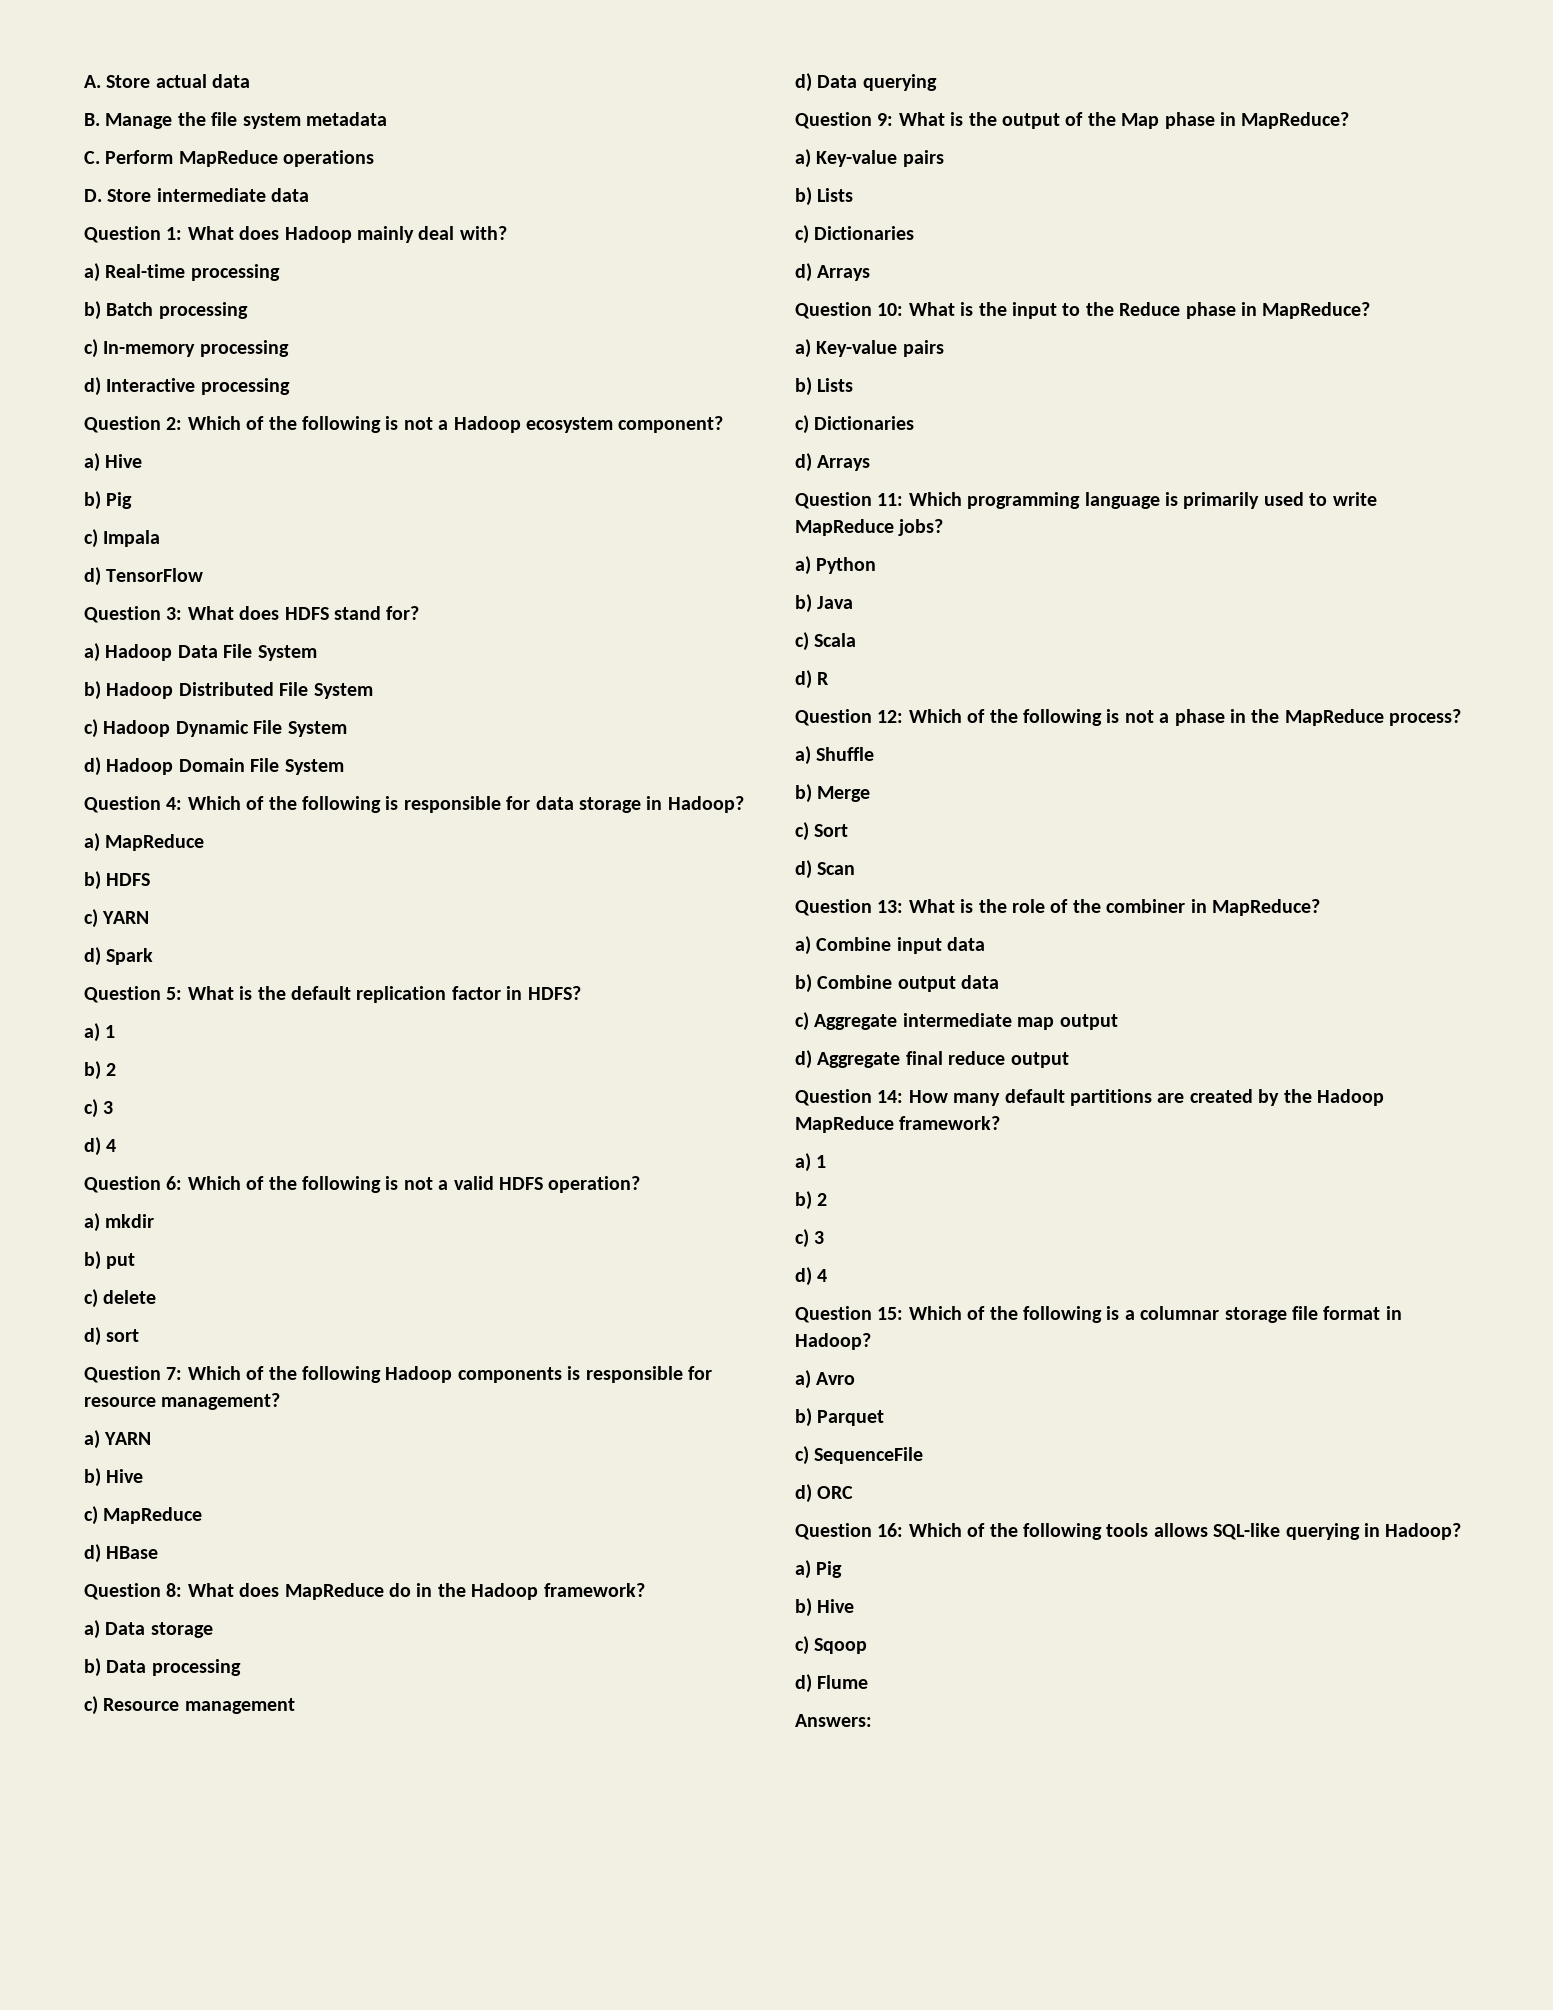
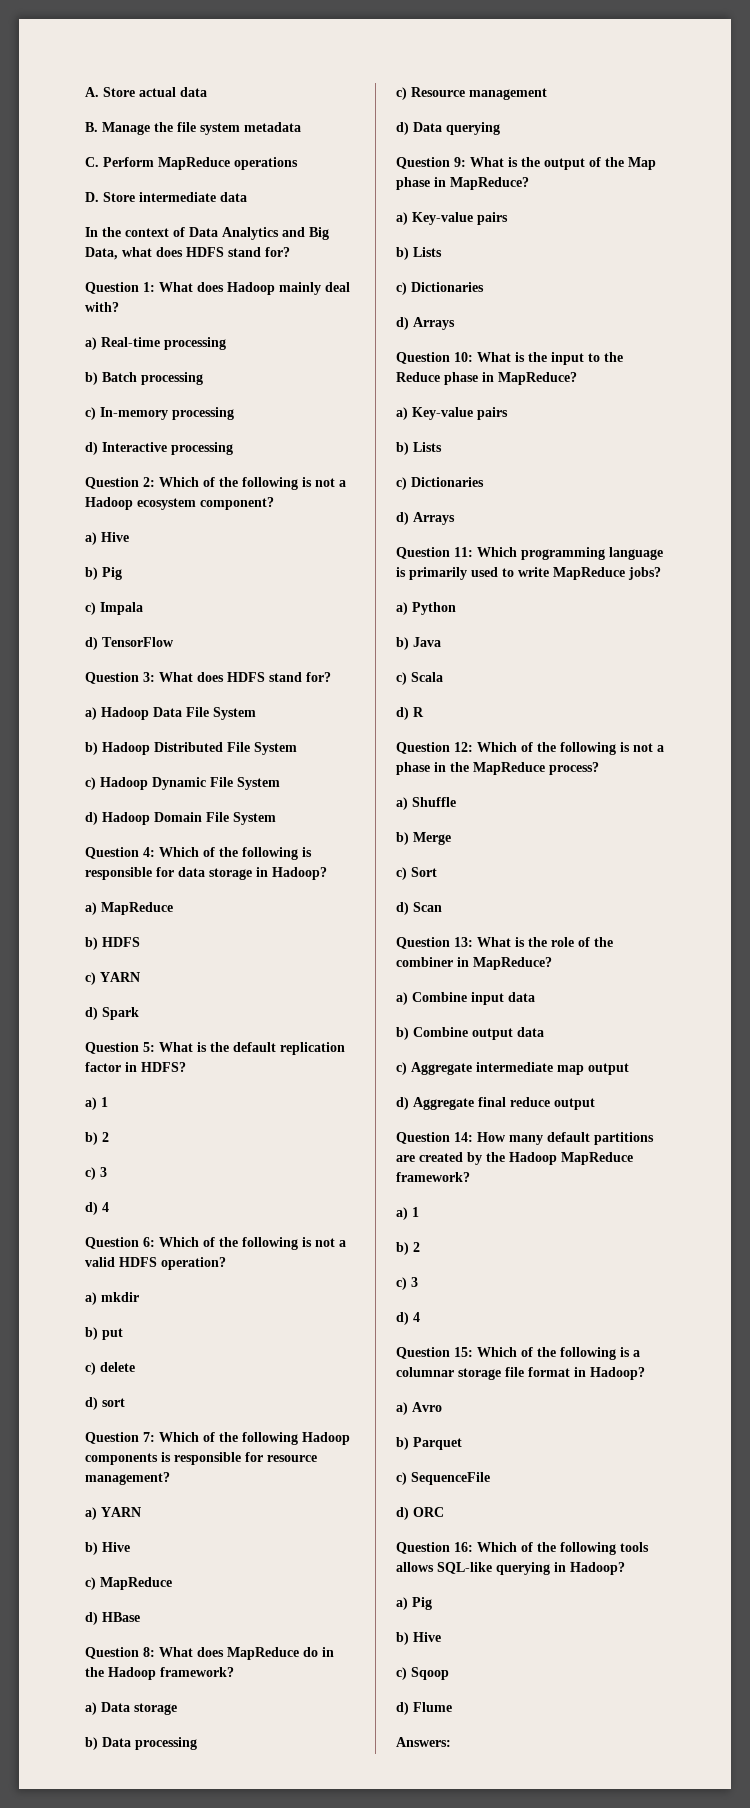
(310, 195) none -> [85,227,329,240] [85,247,290,260] // In the context of Data Analytics and Big Data, what does HDFS stand for?

